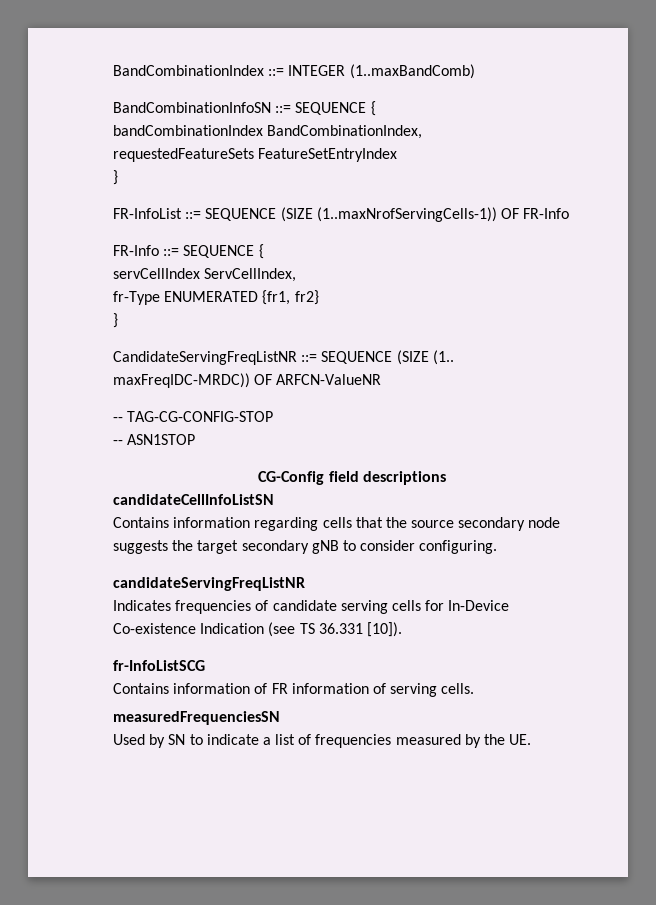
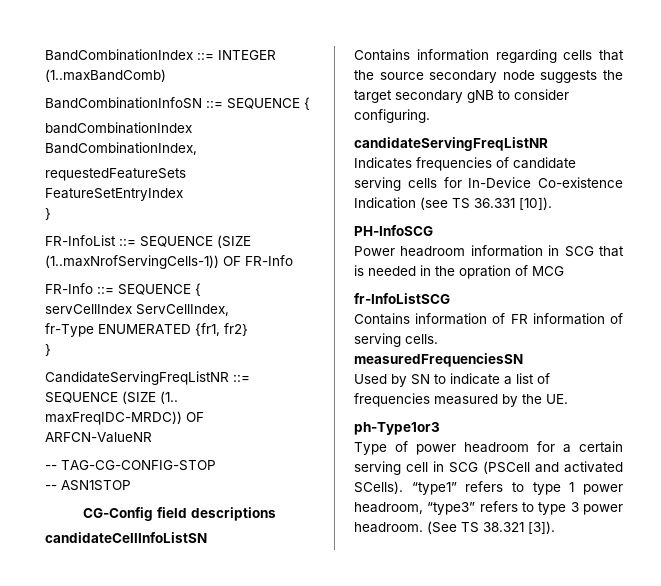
(402, 629) none -> [354,225,433,236] [354,245,624,257] [354,265,564,279] // PH-InfoSCG // Power headroom information in SCG that is needed in the opration of MCG
(532, 739) none -> [354,422,440,435] [354,441,623,455] [354,461,623,475] [354,481,623,495] [354,501,623,515] [354,521,555,534] // ph-Type1or3 // Type of power headroom for a certain serving cell in SCG (PSCell and activated SCells). “type1” refers to type 1 power headroom, “type3” refers to type 3 power headroom. (See TS 38.321 [3]).

